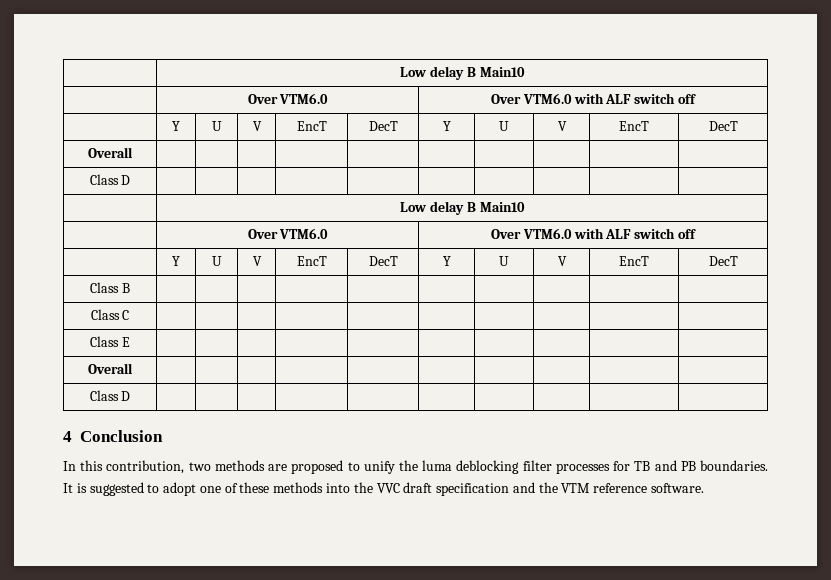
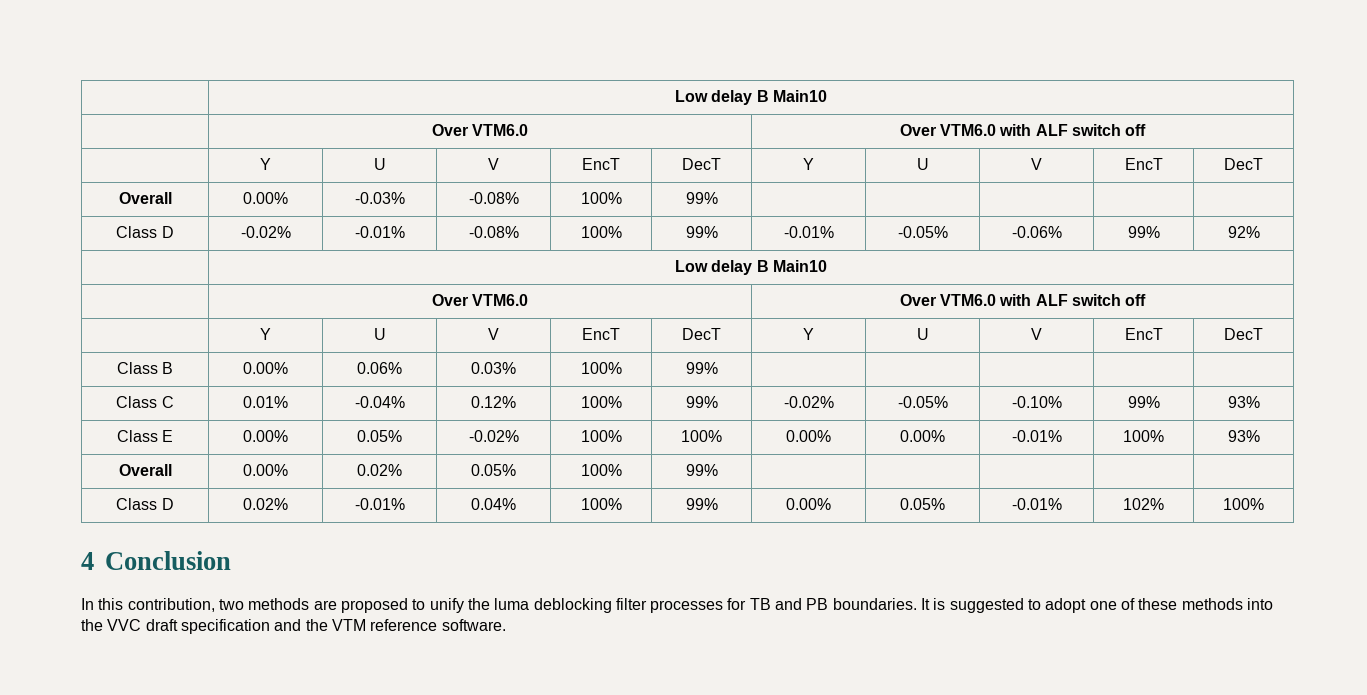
[89,174,131,185] | | | | | | | | | // Class D | | | | | | | | | | -> [242,192,288,204] [354,192,405,204] [468,192,519,204] [580,192,622,204] [685,192,718,204] [116,226,174,238] [240,226,291,238] [354,226,405,238] [468,226,519,238] [580,226,622,238] [685,226,718,238] [783,226,834,238] [897,226,948,238] [1011,226,1062,238] [1127,226,1160,238] [1227,226,1260,238] 0.00% | -0.03% | -0.08% | 100% | 99% | | | | | // Class D | -0.02% | -0.01% | -0.08% | 100% | 99% | -0.01% | -0.05% | -0.06% | 99% | 92%
[90,309,130,320] [90,336,130,347] [88,363,133,374] [89,390,131,401] | | | | | | | | | // Class C | | | | | | | | | | // Class E | | | | | | | | | | // Overall | | | | | | | | | | // Class D | | | | | | | | | | -> [242,362,288,374] [357,362,402,374] [471,362,516,374] [580,362,622,374] [685,362,718,374] [116,396,174,408] [242,396,288,408] [354,396,405,408] [471,396,516,408] [580,396,622,408] [685,396,718,408] [783,396,834,408] [897,396,948,408] [1011,396,1062,408] [1127,396,1160,408] [1227,396,1260,408] [116,430,174,442] [242,430,288,442] [357,430,402,442] [468,430,519,442] [580,430,622,442] [681,430,722,442] [786,430,831,442] [900,430,945,442] [1011,430,1062,442] [1123,430,1164,442] [1227,430,1260,442] [118,464,172,476] [242,464,288,476] [357,464,402,476] [471,464,516,476] [580,464,622,476] [685,464,718,476] [116,498,174,510] [242,498,288,510] [354,498,405,510] [471,498,516,510] [580,498,622,510] [685,498,718,510] [786,498,831,510] [900,498,945,510] [1011,498,1062,510] [1123,498,1164,510] [1223,498,1264,510] 0.00% | 0.06% | 0.03% | 100% | 99% | | | | | // Class C | 0.01% | -0.04% | 0.12% | 100% | 99% | -0.02% | -0.05% | -0.10% | 99% | 93% // Class E | 0.00% | 0.05% | -0.02% | 100% | 100% | 0.00% | 0.00% | -0.01% | 100% | 93% // Overall | 0.00% | 0.02% | 0.05% | 100% | 99% | | | | | // Class D | 0.02% | -0.01% | 0.04% | 100% | 99% | 0.00% | 0.05% | -0.01% | 102% | 100%

